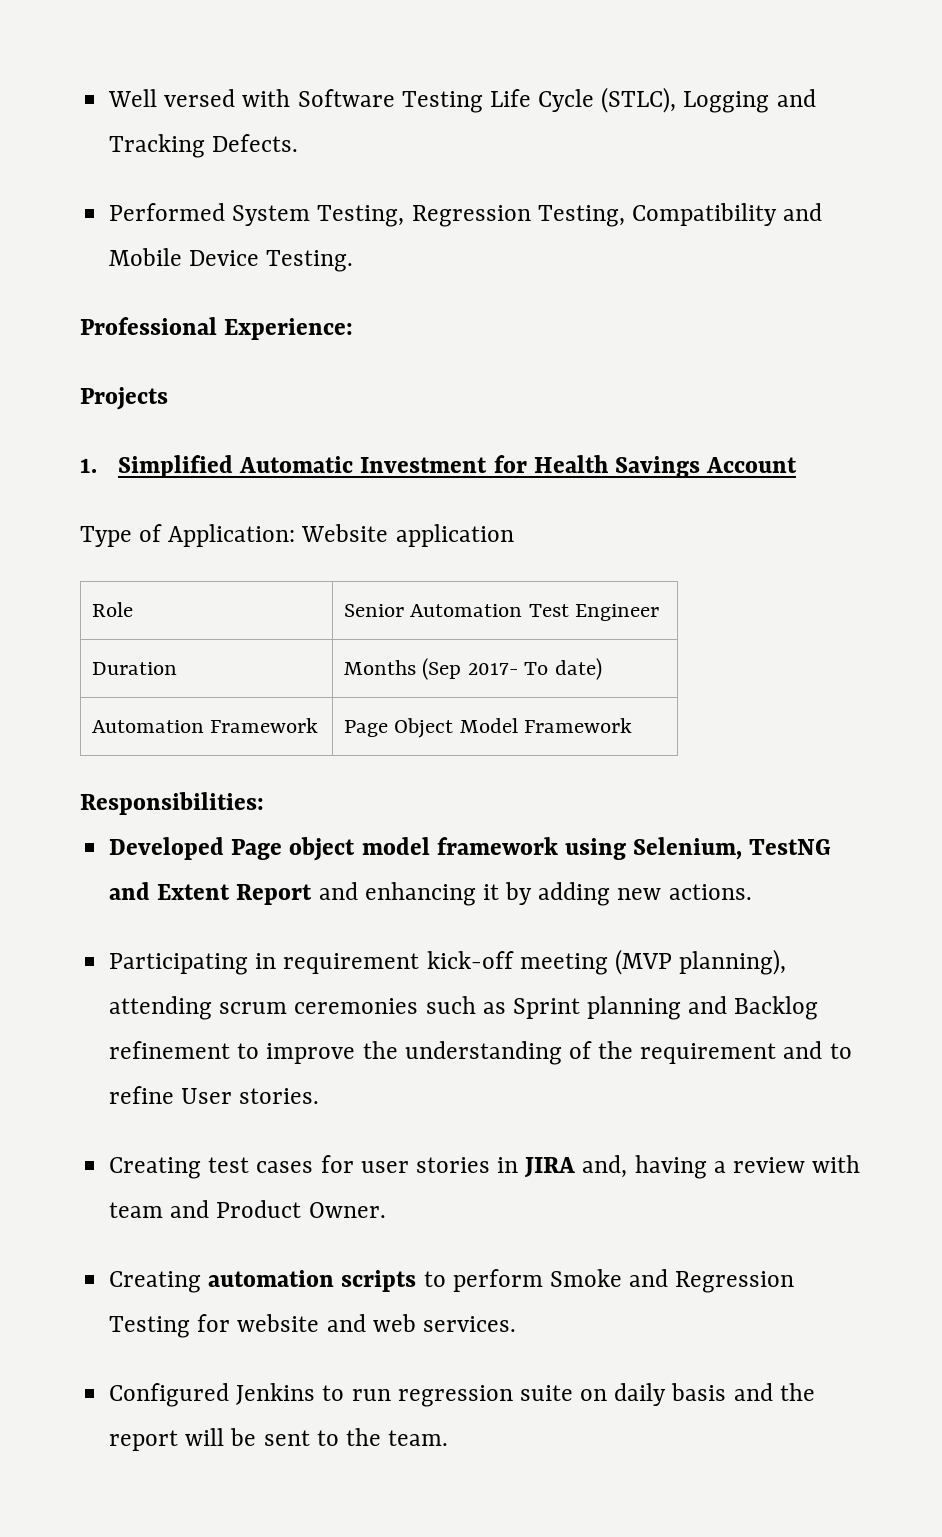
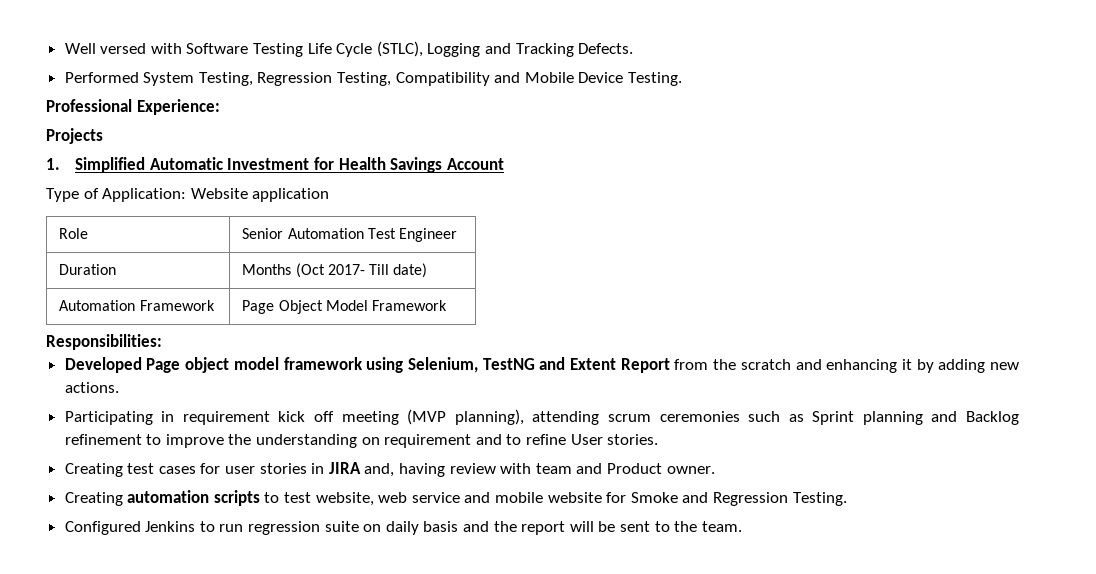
[422,658,549,680] (Sep 2017- To -> [295,263,389,278] (Oct 2017- Till
(313, 894) none -> [674,359,791,370] from the scratch
[426,951,514,969] kick-off -> [278,411,335,422] kick off
[568,1041,634,1059] of the -> [361,437,380,445] on
[713,1161,726,1173] a -> (446, 470) none
[308,1202,386,1218] Owner. -> [666,466,715,474] owner.
[452,1269,795,1293] [109,1314,516,1338] perform Smoke and Regression Testing for website and web services. -> [284,492,847,506] test website, web service and mobile website for Smoke and Regression Testing.

